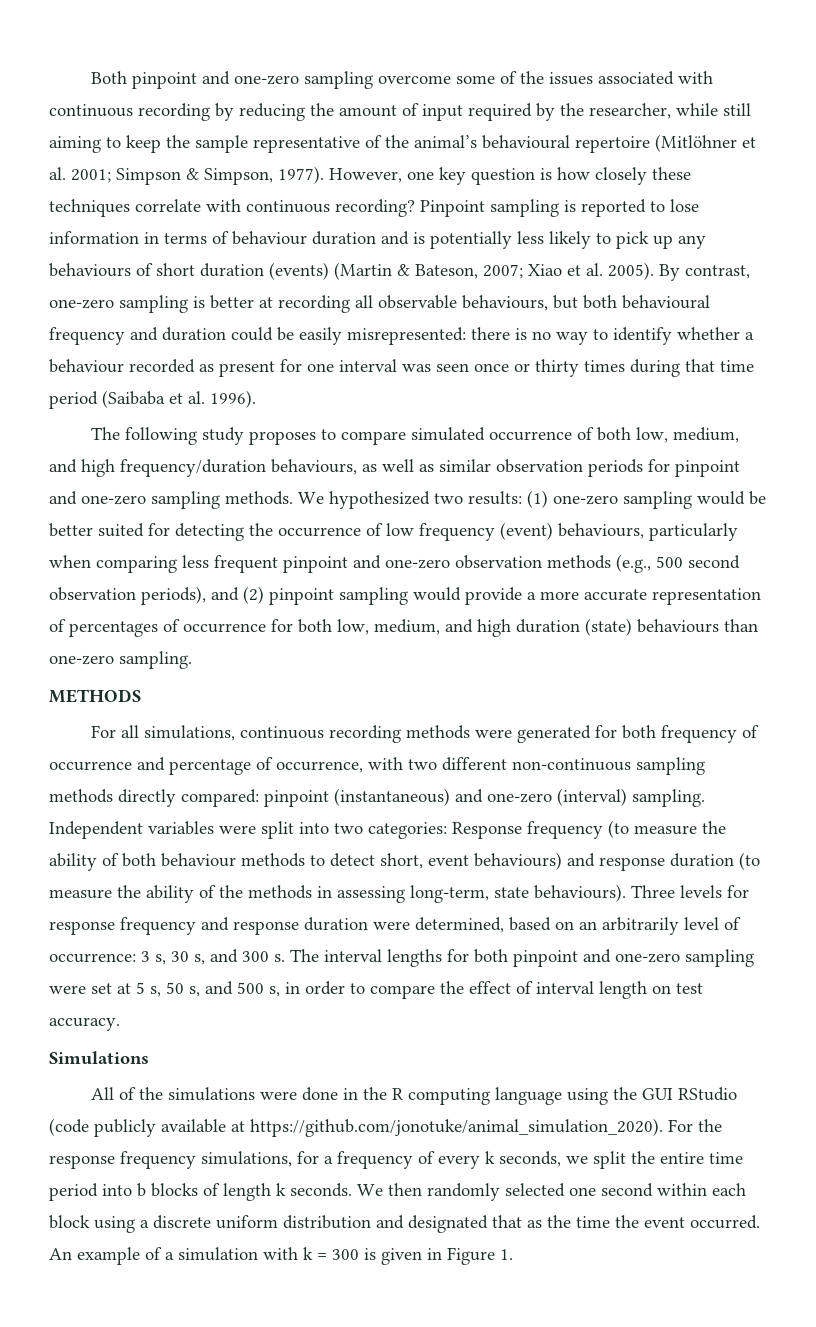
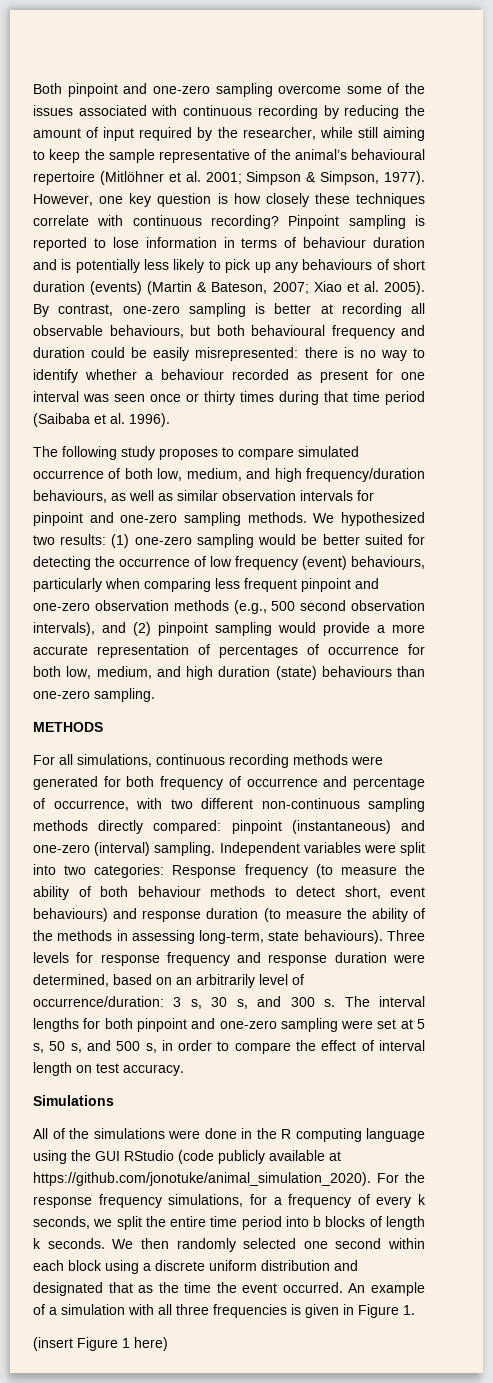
[588,459,643,477] periods -> [300,490,353,501] intervals
[141,586,206,605] periods), -> [33,622,95,636] intervals),
[49,953,136,963] occurrence: -> [33,996,164,1007] occurrence/duration:
[303,1247,359,1260] k = 300 -> [158,1304,287,1318] all three frequencies
(513, 1254) none -> [33,1337,168,1351] // (insert Figure 1 here)

